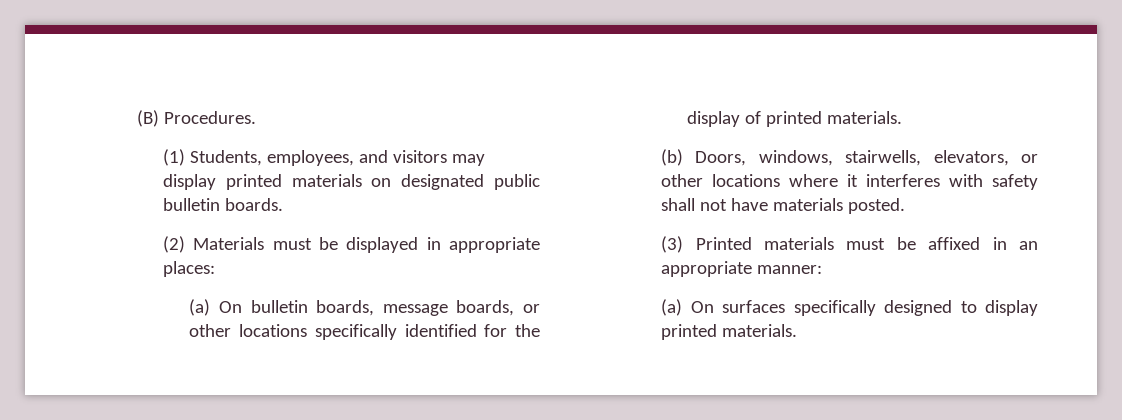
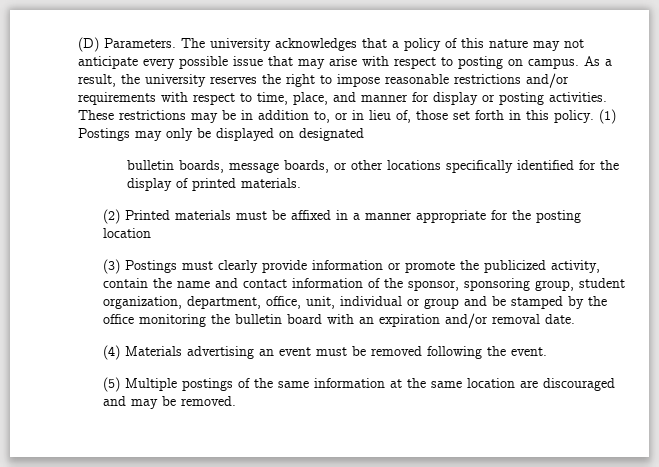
[136,110,256,127] [163,149,486,166] [163,174,540,190] [163,198,284,211] [163,236,540,253] [163,261,216,277] [189,299,243,316] (B) Procedures. // (1) Students, employees, and visitors may display printed materials on designated public bulletin boards. // (2) Materials must be displayed in appropriate places: // (a) On -> [78,37,585,52] [78,56,613,69] [78,73,570,88] [78,92,608,105] [78,109,617,124] [78,128,365,141] (D) Parameters. The university acknowledges that a policy of this nature may not anticipate every possible issue that may arise with respect to posting on campus. As a result, the university reserves the right to impose reasonable restrictions and/or requirements with respect to time, place, and manner for display or posting activities. These restrictions may be in addition to, or in lieu of, those set forth in this policy. (1) Postings may only be displayed on designated //
[661,149,1038,166] [661,174,1038,190] [661,198,906,214] [661,236,684,253] (b) Doors, windows, stairwells, elevators, or other locations where it interferes with safety shall not have materials posted. // (3) -> [102,209,120,224] (2)
[1018,241,1038,250] [661,261,823,277] [661,299,1038,316] [661,324,798,340] an appropriate manner: // (a) On surfaces specifically designed to display printed materials. -> [352,210,581,223] [102,228,151,238] [102,259,600,274] [102,278,625,291] [102,296,607,309] [102,313,575,328] [102,345,547,360] [102,377,615,392] [102,396,236,409] a manner appropriate for the posting location // (3) Postings must clearly provide information or promote the publicized activity, contain the name and contact information of the sponsor, sponsoring group, student organization, department, office, unit, individual or group and be stamped by the office monitoring the bulletin board with an expiration and/or removal date. // (4) Materials advertising an event must be removed following the event. // (5) Multiple postings of the same information at the same location are discouraged and may be removed.

